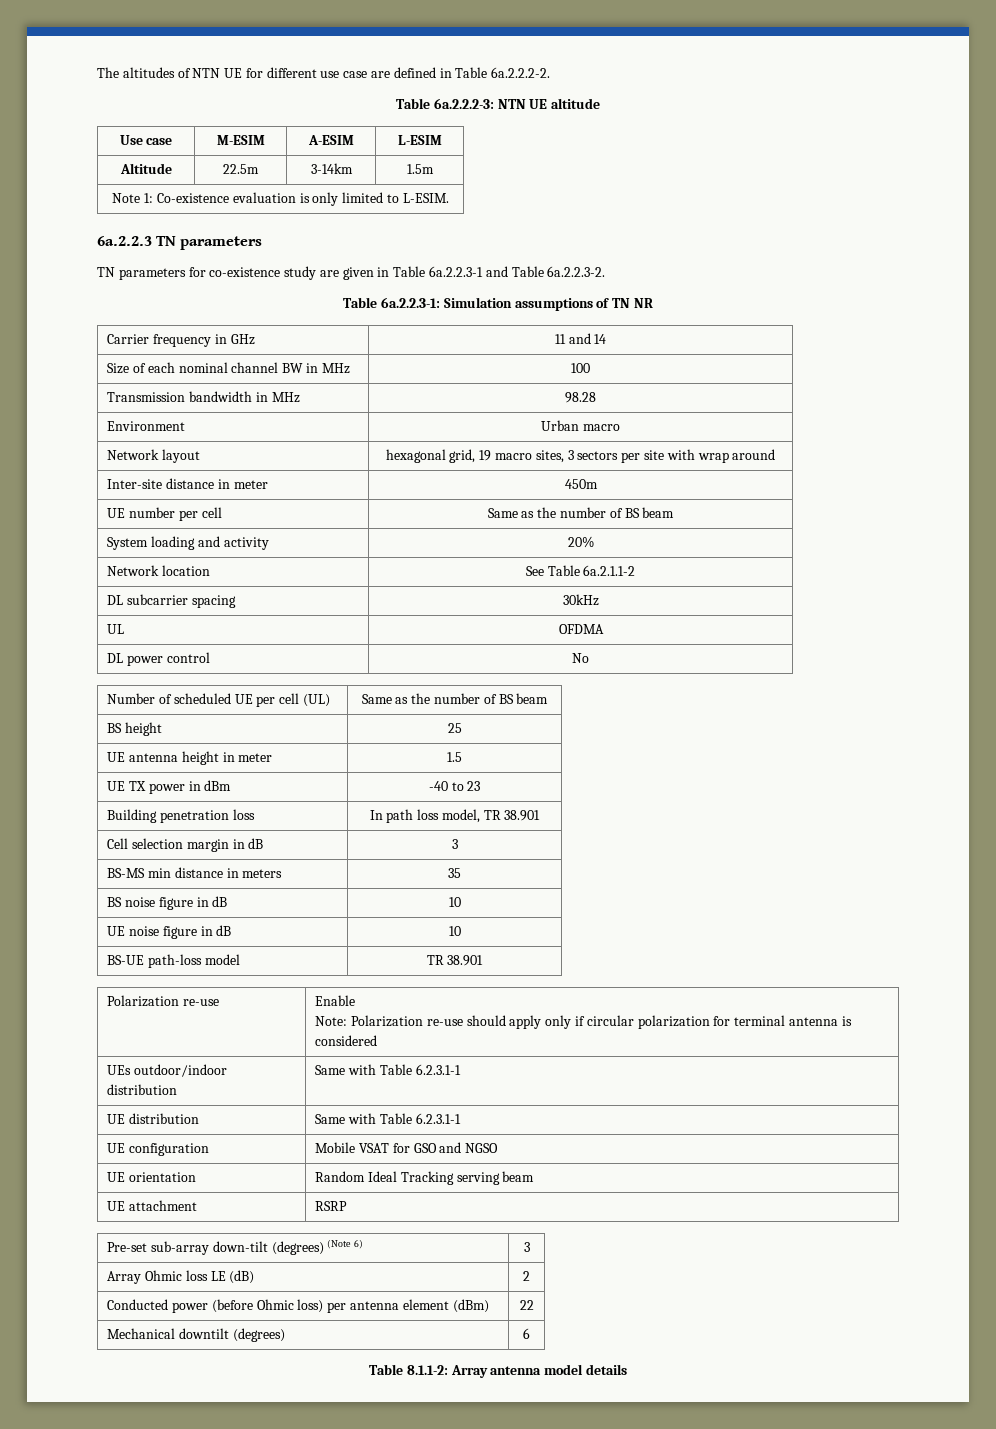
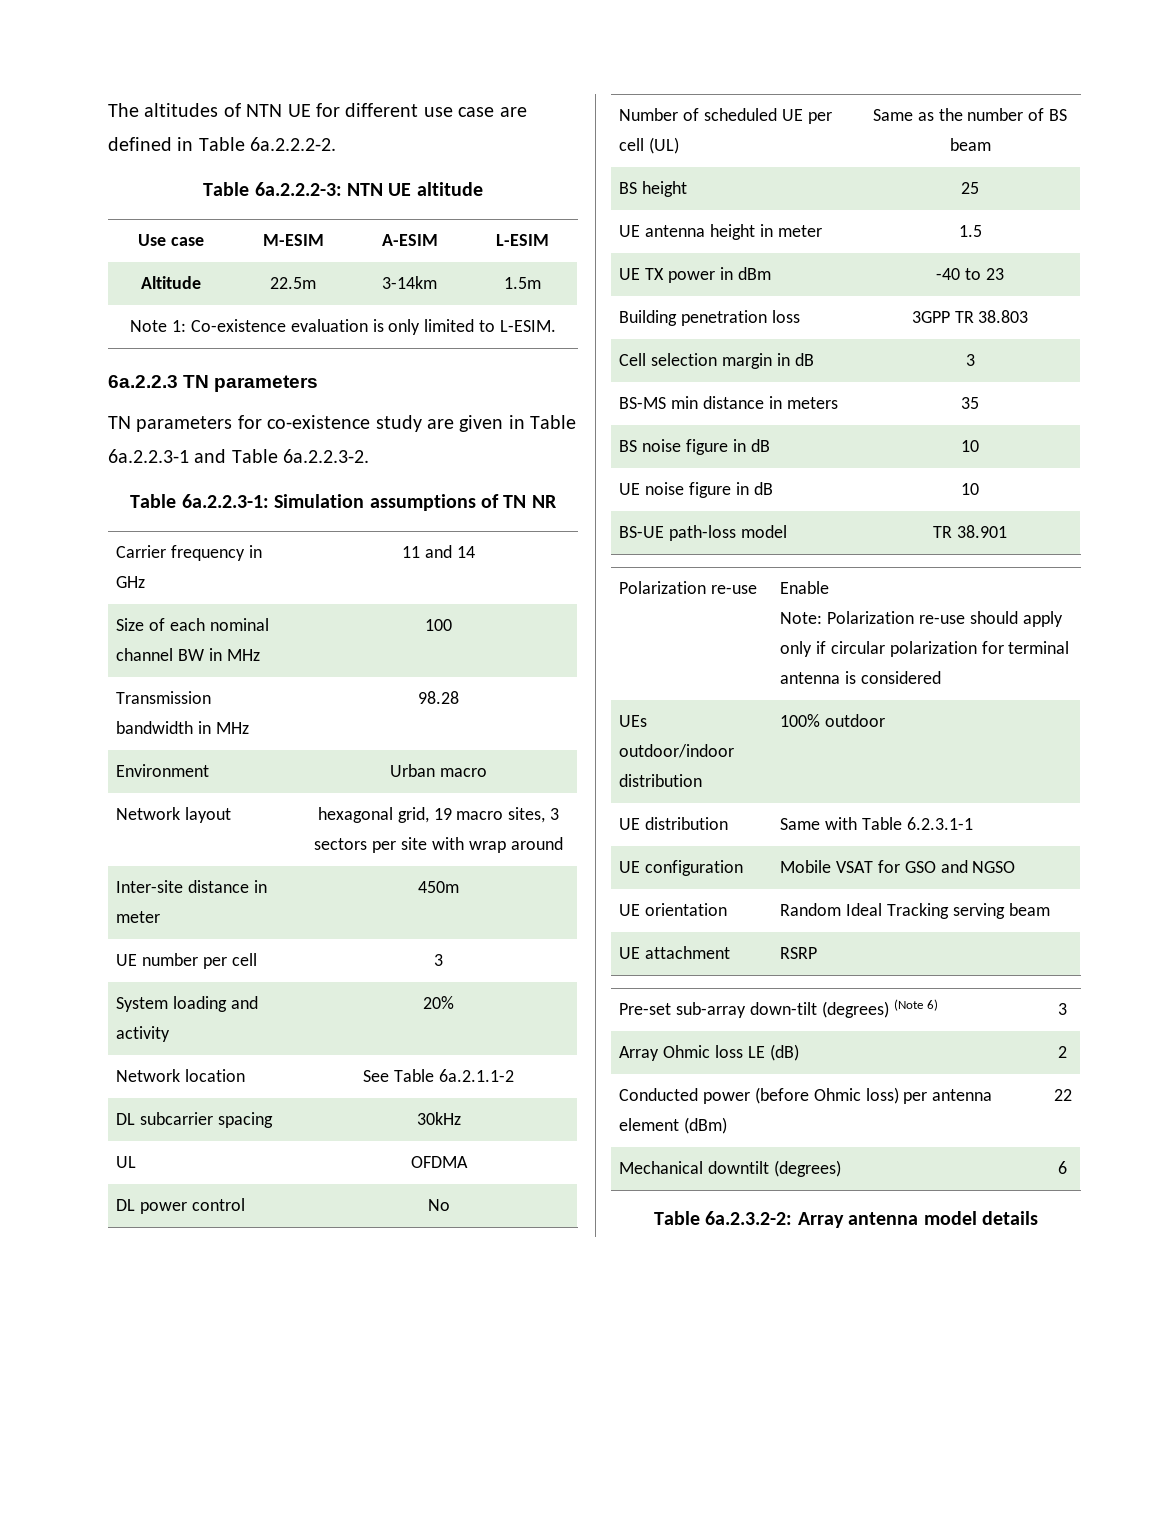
[487,507,675,518] Same as the number of BS beam -> [434,954,443,966] 3
[369,809,541,823] In path loss model, TR 38.901 -> [911,310,1029,323] 3GPP TR 38.803
[315,1064,461,1075] Same with Table 6.2.3.1-1 -> [780,714,885,727] 100% outdoor
[406,1365,448,1375] 8.1.1-2: -> [705,1211,793,1225] 6a.2.3.2-2:

